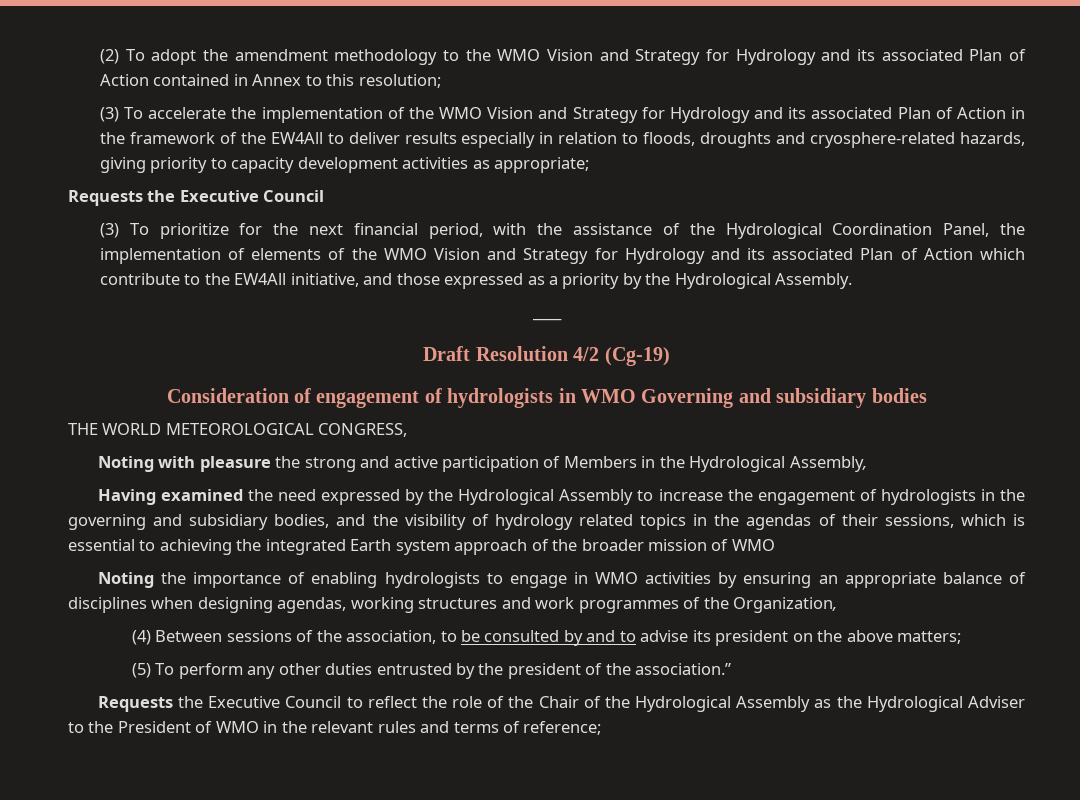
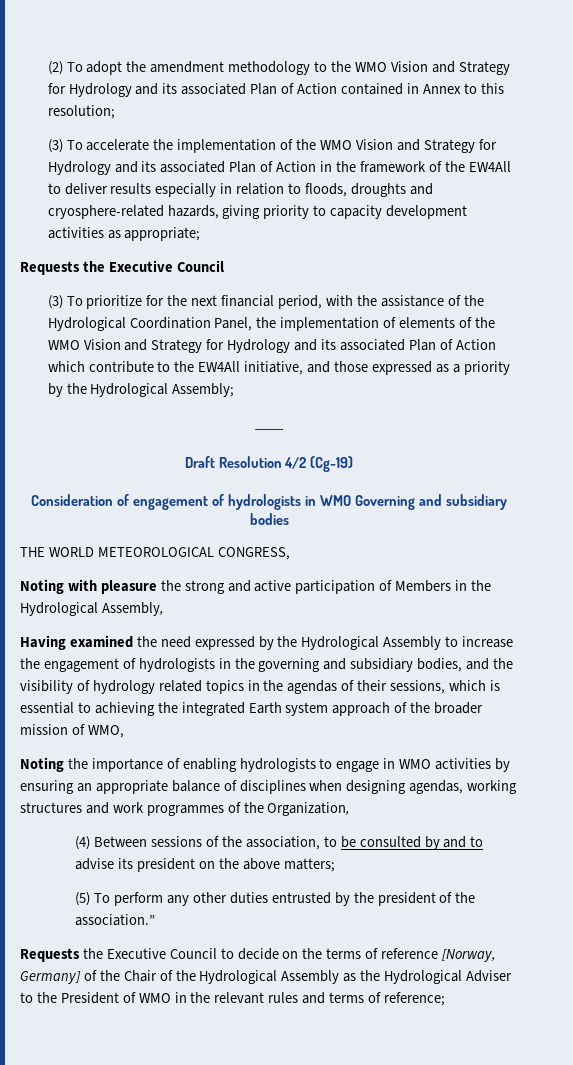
[775,273,853,289] Assembly. -> [172,383,235,397] Assembly;
[731,539,775,551] WMO -> [87,725,124,738] WMO,
[367,696,483,708] reflect the role -> [237,948,497,962] [20,971,81,984] decide on the terms of reference [Norway, Germany]

